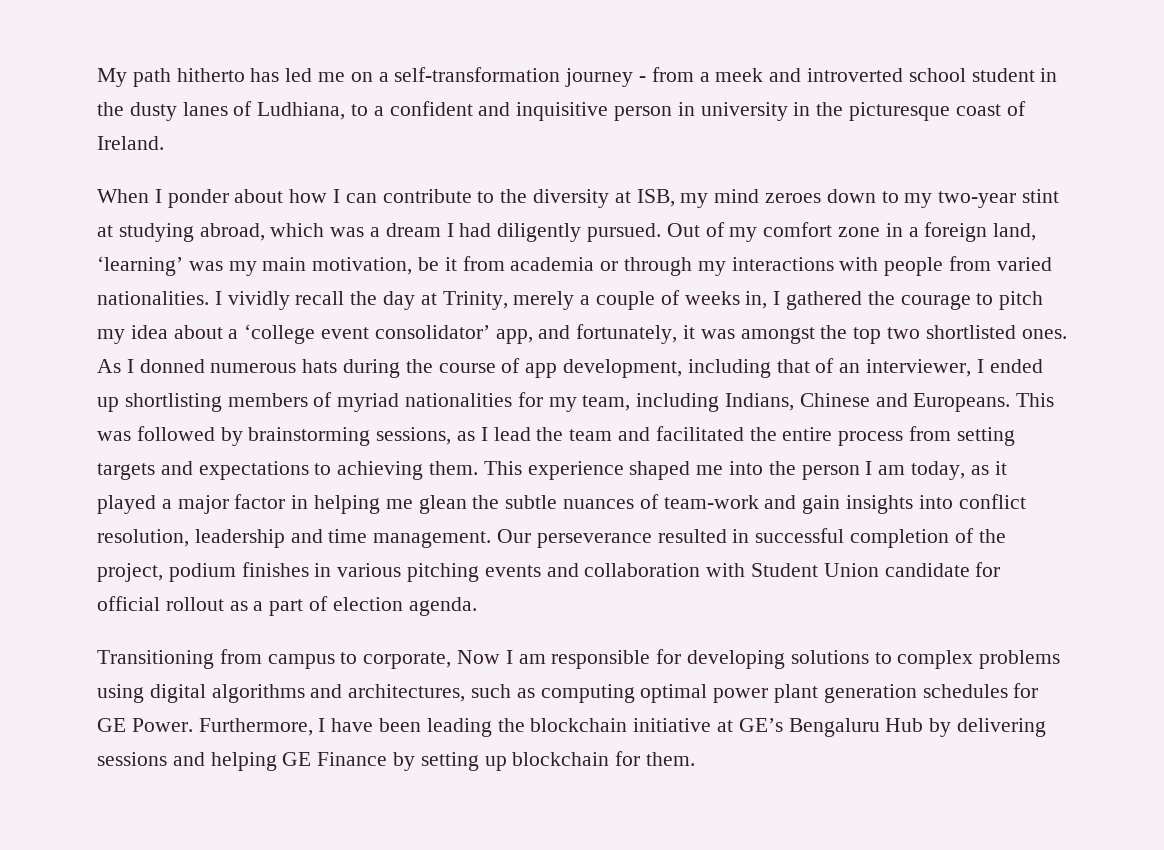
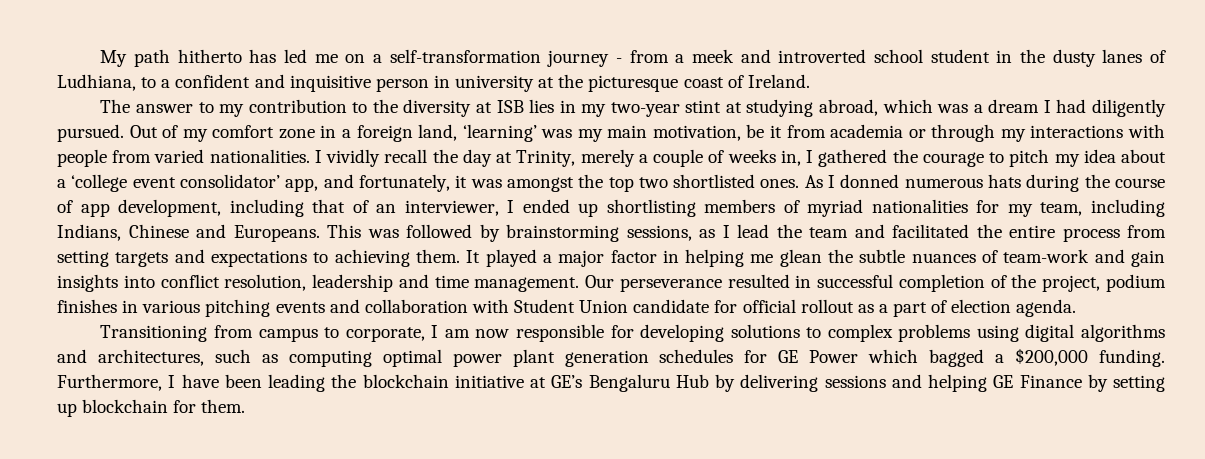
[793,102,811,116] in -> [538,77,555,88] at
[97,189,899,208] When I ponder about how I can contribute to the diversity at ISB, my mind zeroes down to -> [100,99,576,117] The answer to my contribution to the diversity at ISB lies in
[483,461,1007,480] This experience shaped me into the person I am today, as it -> [466,250,481,263] It
[457,650,546,664] Now I am -> [431,325,510,338] I am now
[131,718,193,732] Power. -> [809,348,1166,367] Power which bagged a $200,000 funding.

